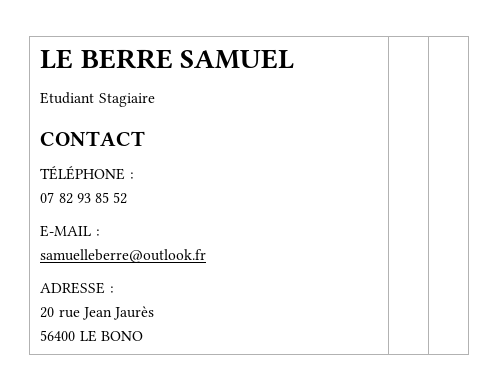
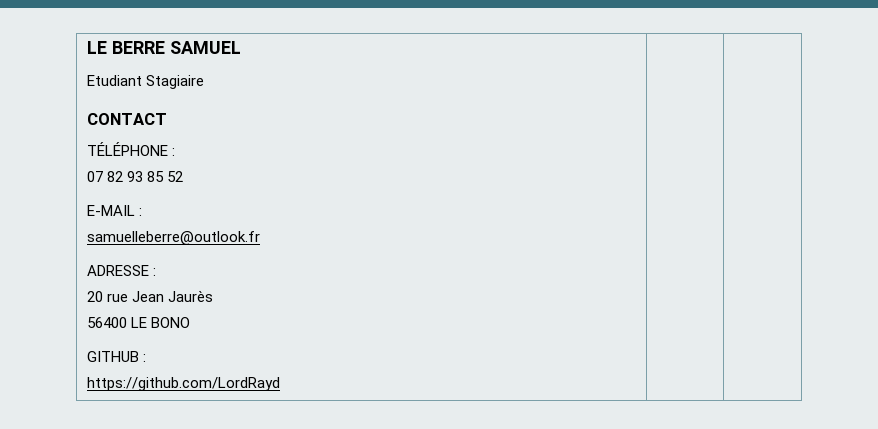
(143, 336) none -> [86,351,146,362] [86,377,280,391] // GITHUB : // https://github.com/LordRayd

